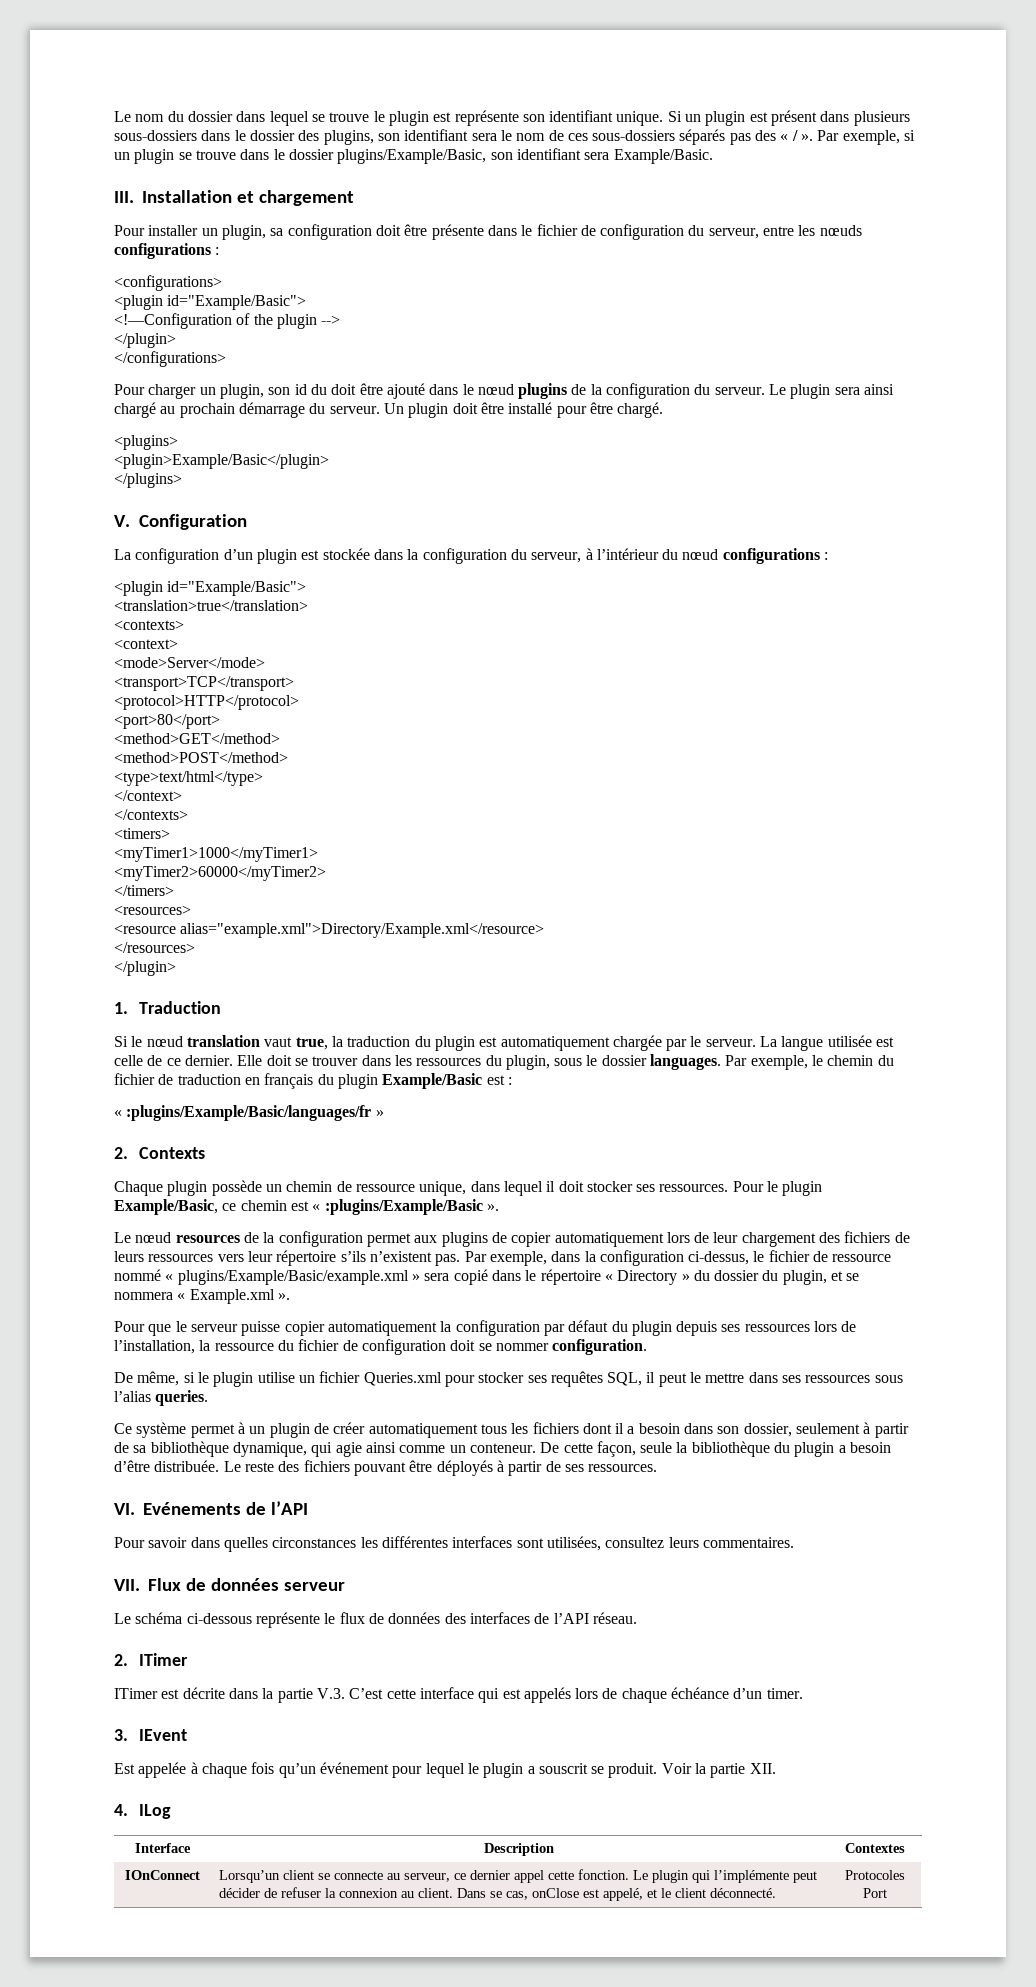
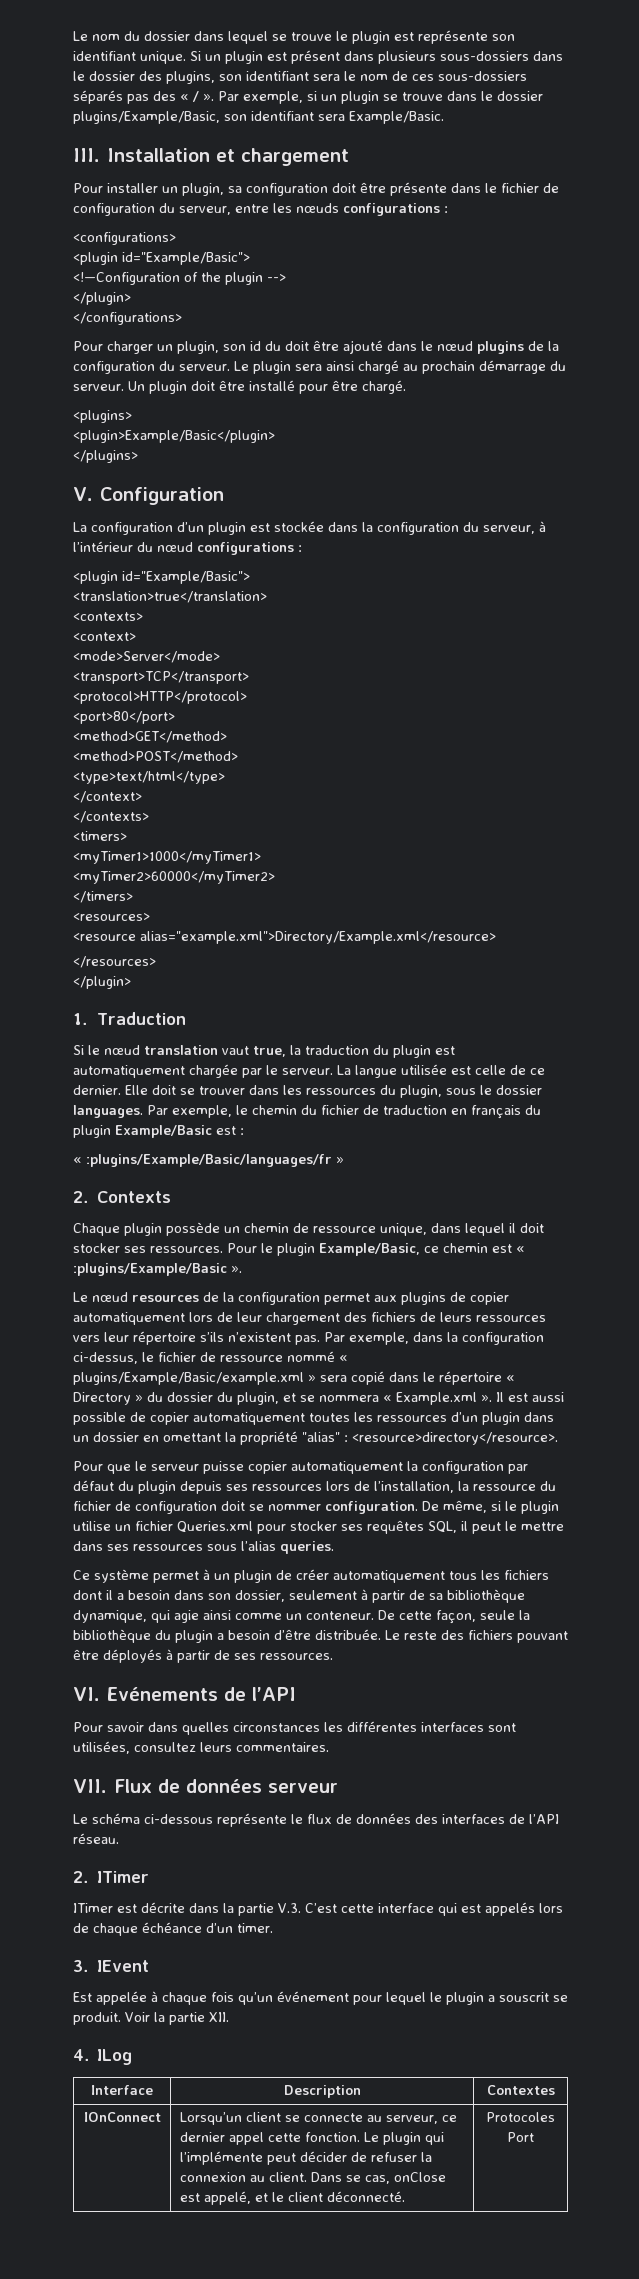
(290, 1296) none -> [496,1392,564,1402] [73,1412,554,1425] [73,1431,558,1445] Il est aussi possible de copier automatiquement toutes les ressources d’un plugin dans un dossier en omettant la propriété "alias" : <resource>directory</resource>.
(648, 1347) // -> (418, 1507) none

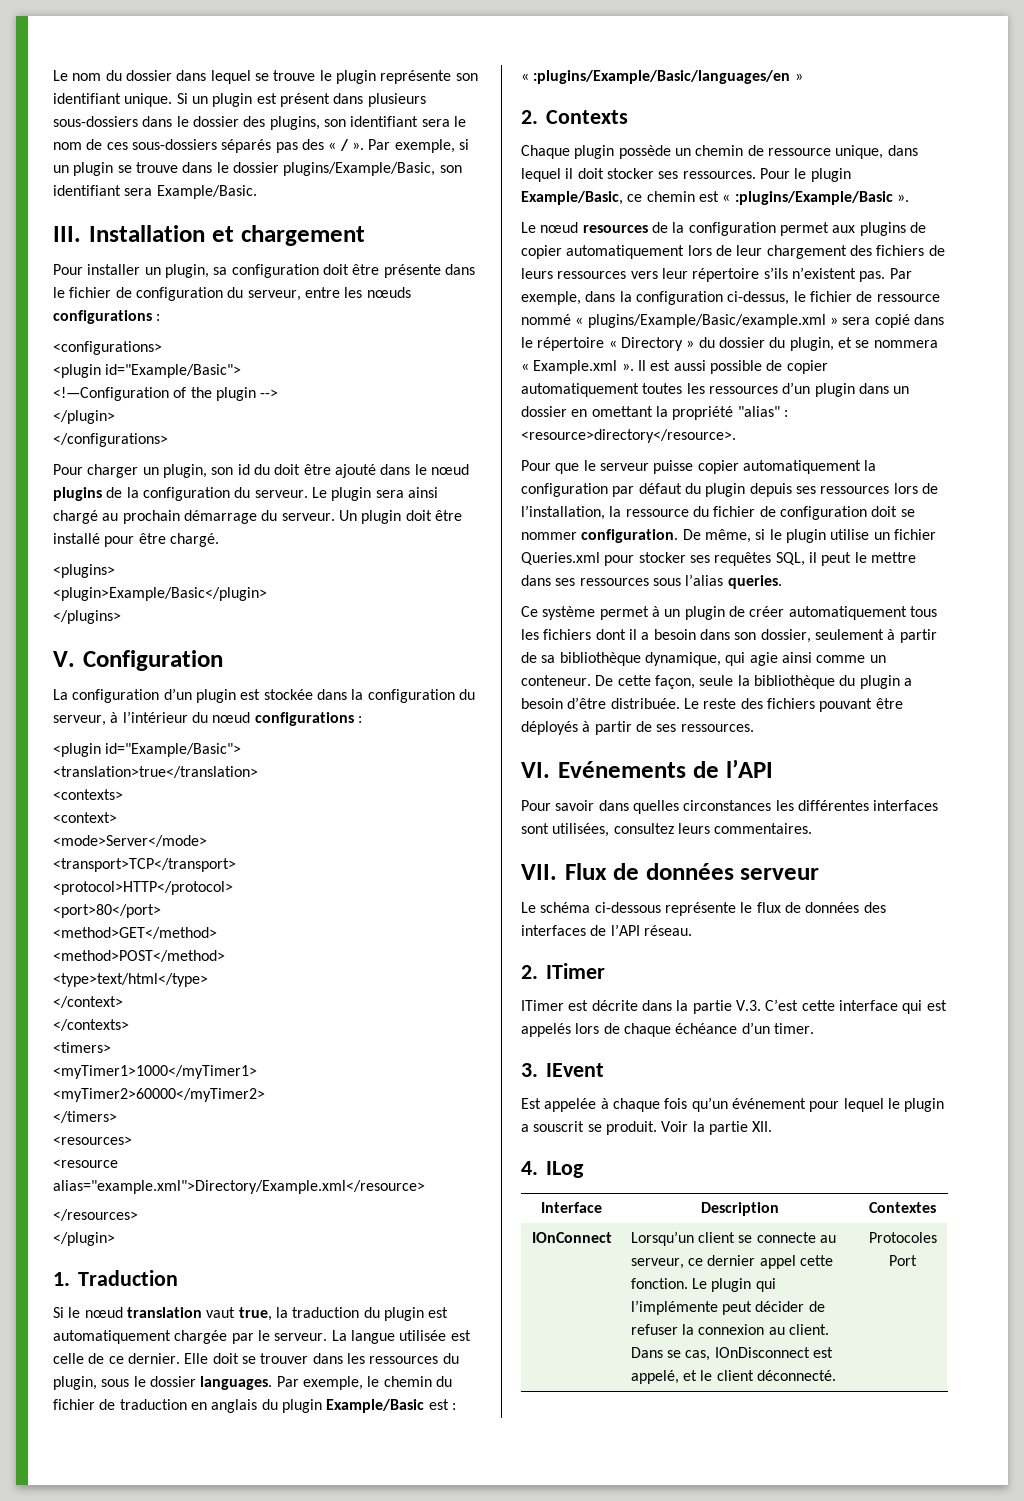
[394,32,414,41] est -> (376, 77) none
[471,1105,521,1119] français -> [211,1399,258,1413] anglais
[86,1154,332,1167] :plugins/Example/Basic/languages/fr -> [533,70,791,84] :plugins/Example/Basic/languages/en
[393,2172,446,2182] onClose -> [714,1347,810,1358] IOnDisconnect

